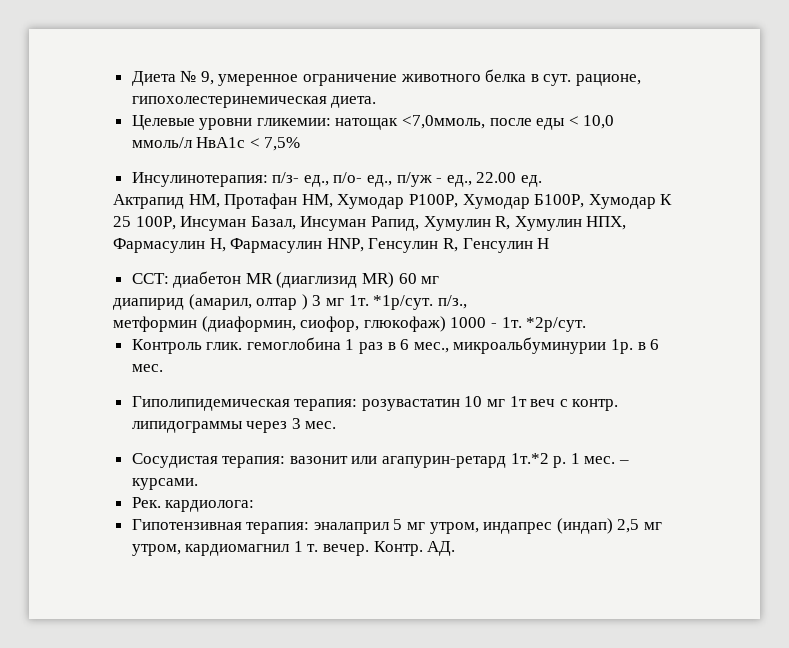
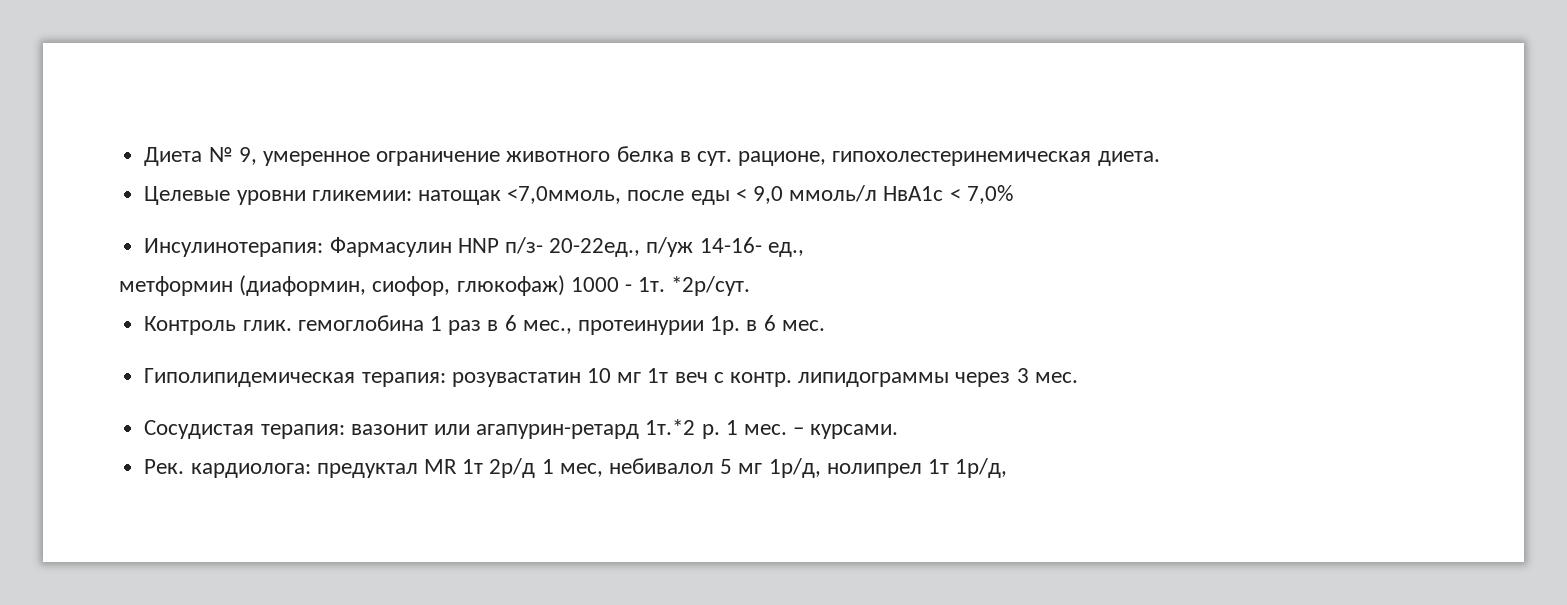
[583,115,615,129] 10,0 -> [752,186,783,204] 9,0
[264,137,301,151] 7,5% -> [966,185,1013,204] 7,0%
[272,172,543,187] [113,193,673,209] [113,216,627,231] [113,238,550,253] [131,271,440,288] [113,294,467,310] п/з- ед., п/о- ед., п/уж - ед., 22.00 ед. // Актрапид НМ, Протафан НМ, Хумодар Р100Р, Хумодар Б100Р, Хумодар К 25 100Р, Инсуман Базал, Инсуман Рапид, Хумулин R, Хумулин НПХ, Фармасулин Н, Фармасулин НNР, Генсулин R, Генсулин Н // ССТ: диабетон МR (диаглизид МR) 60 мг // диапирид (амарил, олтар ) 3 мг 1т. *1р/сут. п/з., -> [329,237,804,257] Фармасулин НNP п/з- 20-22ед., п/уж 14-16- ед.,
[453,337,607,354] микроальбуминурии -> [577,320,704,335] протеинурии
[131,518,663,534] [131,541,456,556] // Гипотензивная терапия: эналаприл 5 мг утром, индапрес (индап) 2,5 мг утром, кардиомагнил 1 т. вечер. Контр. АД. -> [316,458,1008,478] предуктал MR 1т 2р/д 1 мес, небивалол 5 мг 1р/д, нолипрел 1т 1р/д,

